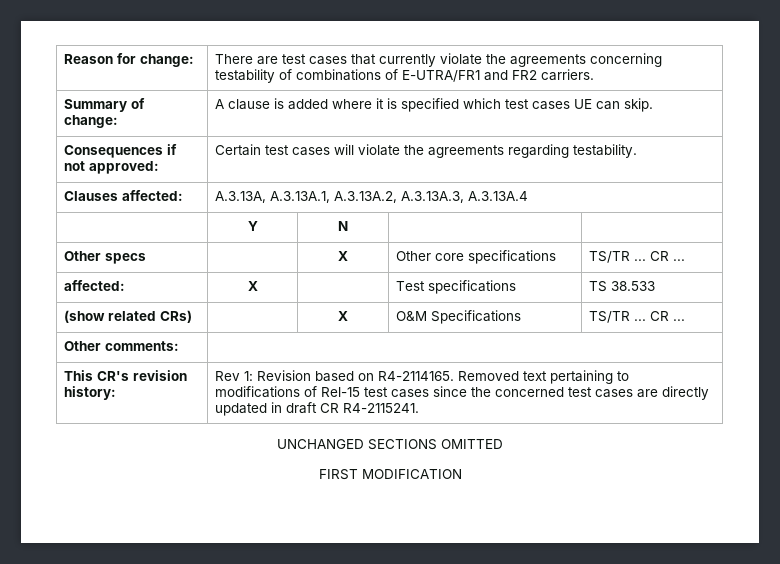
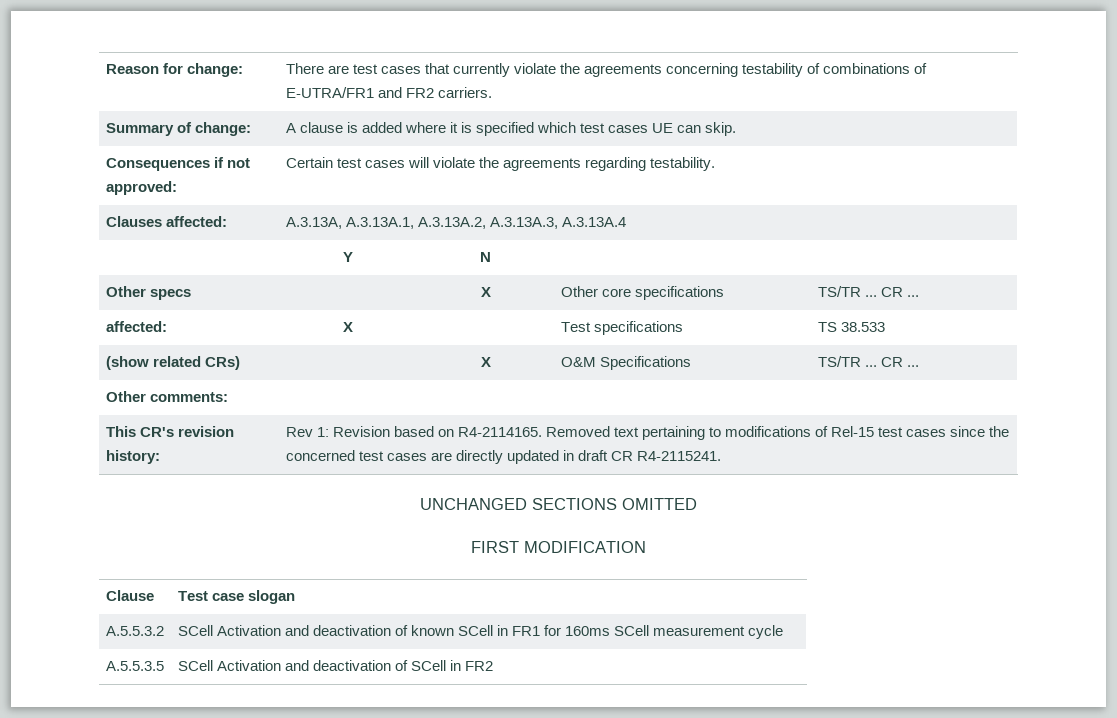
(462, 474) none -> [105,590,154,601] [177,590,295,604] [105,626,164,636] [177,625,784,639] [105,661,164,671] [177,660,494,671] // Clause | Test case slogan // A.5.5.3.2 | SCell Activation and deactivation of known SCell in FR1 for 160ms SCell measurement cycle // A.5.5.3.5 | SCell Activation and deactivation of SCell in FR2

